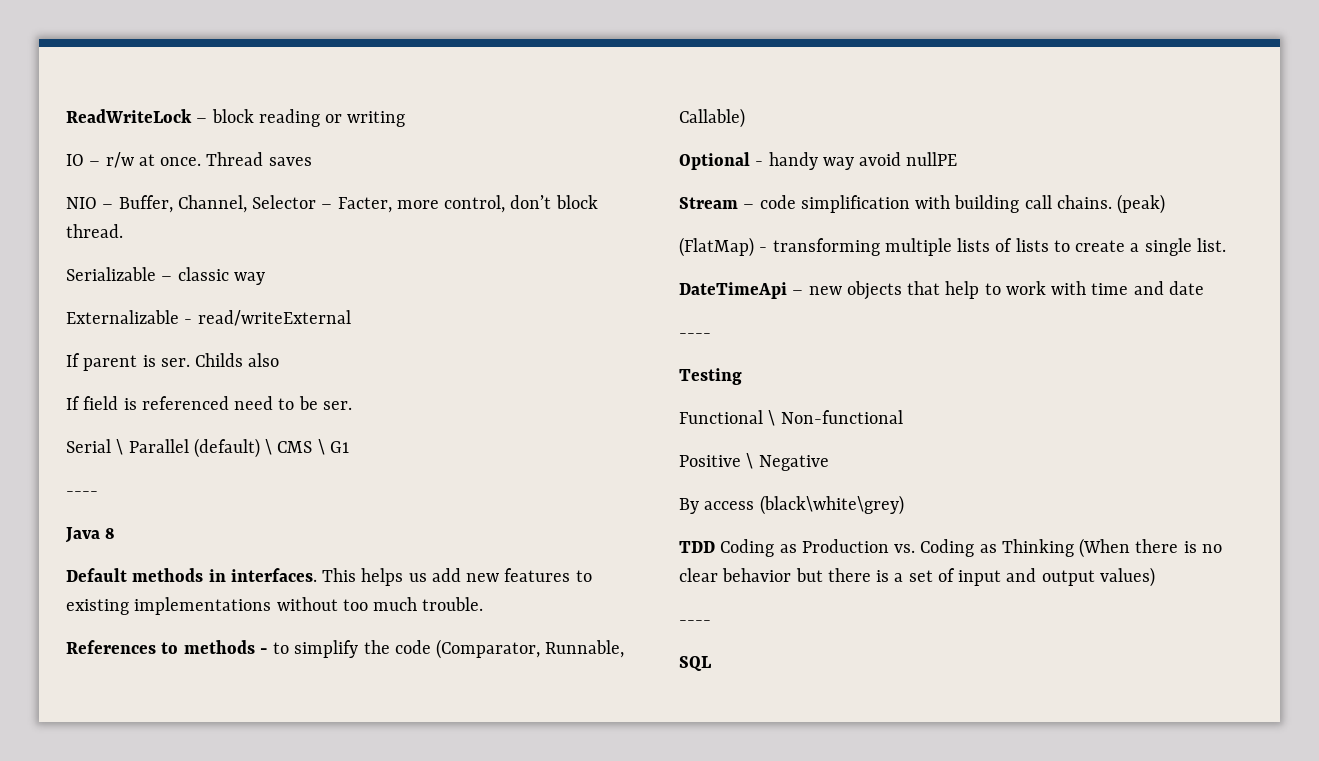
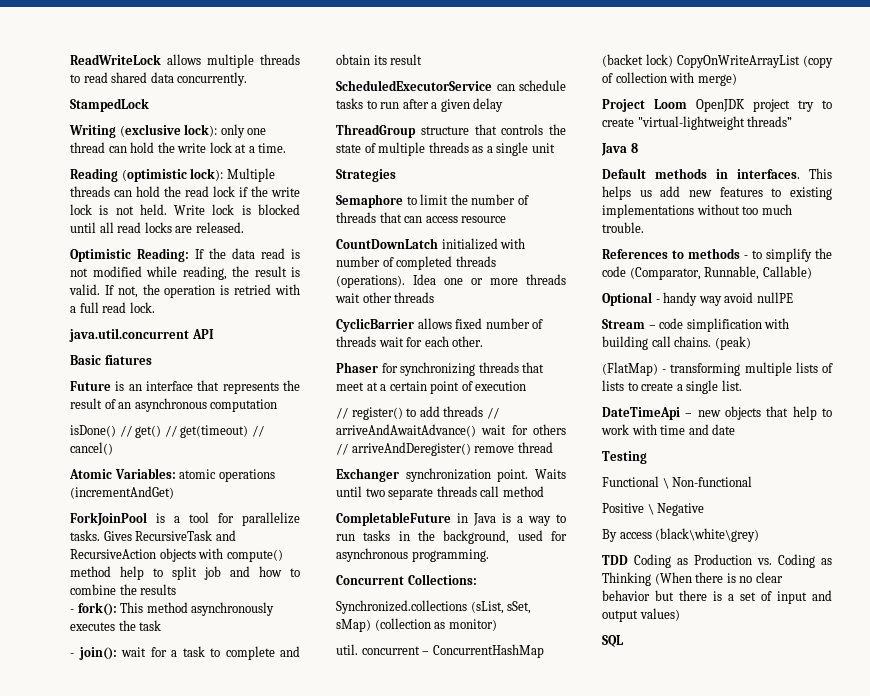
[196,109,406,127] [66,152,312,168] [66,195,598,213] [66,224,123,238] [66,267,265,285] [66,310,351,326] [66,353,280,371] [66,396,352,410] [66,438,349,458] [66,491,98,496] – block reading or writing // IO – r/w at once. Thread saves // NIO – Buffer, Channel, Selector – Facter, more control, don’t block thread. // Serializable – classic way // Externalizable - read/writeExternal // If parent is ser. Childs also // If field is referenced need to be ser. // Serial \ Parallel (default) \ CMS \ G1 // ---- -> [167,54,300,68] [70,72,248,86] [70,98,149,112] [69,124,267,138] [70,142,287,153] [70,168,275,182] [70,186,300,197] [70,204,300,215] [70,222,244,233] [70,248,300,262] [70,266,300,280] [69,284,300,298] [70,302,155,313] [69,328,214,342] [70,355,152,365] [70,380,300,394] [70,398,278,412] [70,425,264,438] [70,442,113,455] [69,468,275,482] [70,486,174,499] [70,512,300,526] [70,530,236,541] [70,548,283,562] [70,566,300,580] [70,584,177,595] [70,602,275,616] [70,620,162,631] [70,646,300,660] [336,54,423,65] [336,80,566,91] [336,98,504,112] [336,124,566,138] [336,142,555,156] [336,169,396,182] [336,194,529,208] [336,212,507,223] [336,238,526,250] [336,256,496,270] [336,274,566,288] [335,292,435,303] [336,318,544,332] [336,336,484,347] [336,362,545,376] [336,381,527,394] [336,406,499,420] [336,424,566,437] [336,442,553,456] [336,468,566,482] [336,486,544,500] [336,512,566,526] [336,530,567,544] [336,548,489,562] [336,574,477,585] [336,600,532,614] [336,618,497,632] [336,644,544,658] [602,54,833,68] [602,72,737,86] [602,99,832,112] [602,116,793,130] allows multiple threads to read shared data concurrently. // StampedLock // Writing (exclusive lock): only one thread can hold the write lock at a time. // Reading (optimistic lock): Multiple threads can hold the read lock if the write lock is not held. Write lock is blocked until all read locks are released. // Optimistic Reading: If the data read is not modified while reading, the result is valid. If not, the operation is retried with a full read lock. // java.util.concurrent API // Basic fiatures // Future is an interface that represents the result of an asynchronous computation // isDone() // get() // get(timeout) // cancel() // Atomic Variables: atomic operations (incrementAndGet) // ForkJoinPool is a tool for parallelize tasks. Gives RecursiveTask and RecursiveAction objects with compute() method help to split job and how to combine the results // - fork(): This method asynchronously executes the task // - join(): wait for a task to complete and obtain its result // ScheduledExecutorService can schedule tasks to run after a given delay // ThreadGroup structure that controls the state of multiple threads as a single unit // Strategies // Semaphore to limit the number of threads that can access resource // CountDownLatch initialized with number of completed threads (operations). Idea one or more threads wait other threads // CyclicBarrier allows fixed number of threads wait for each other. // Phaser for synchronizing threads that meet at a certain point of execution // // register() to add threads // arriveAndAwaitAdvance() wait for others // arriveAndDeregister() remove thread // Exchanger synchronization point. Waits until two separate threads call method // CompletableFuture in Java is a way to run tasks in the background, used for asynchronous programming. // Concurrent Collections: // Synchronized.collections (sList, sSet, sMap) (collection as monitor) // util. concurrent – ConcurrentHashMap (backet lock) CopyOnWriteArrayList (copy of collection with merge) // Project Loom OpenJDK project try to create "virtual-lightweight threads”
[679,333,711,338] // ---- -> (736, 429) none
[679,620,711,625] // ---- -> (680, 614) none

